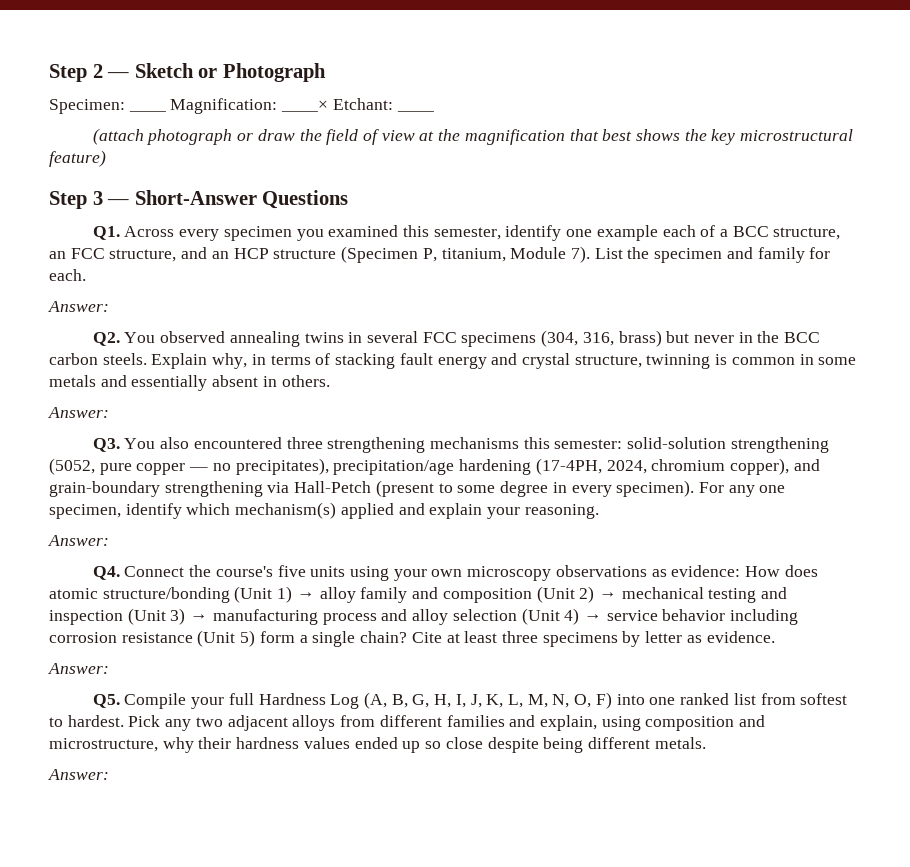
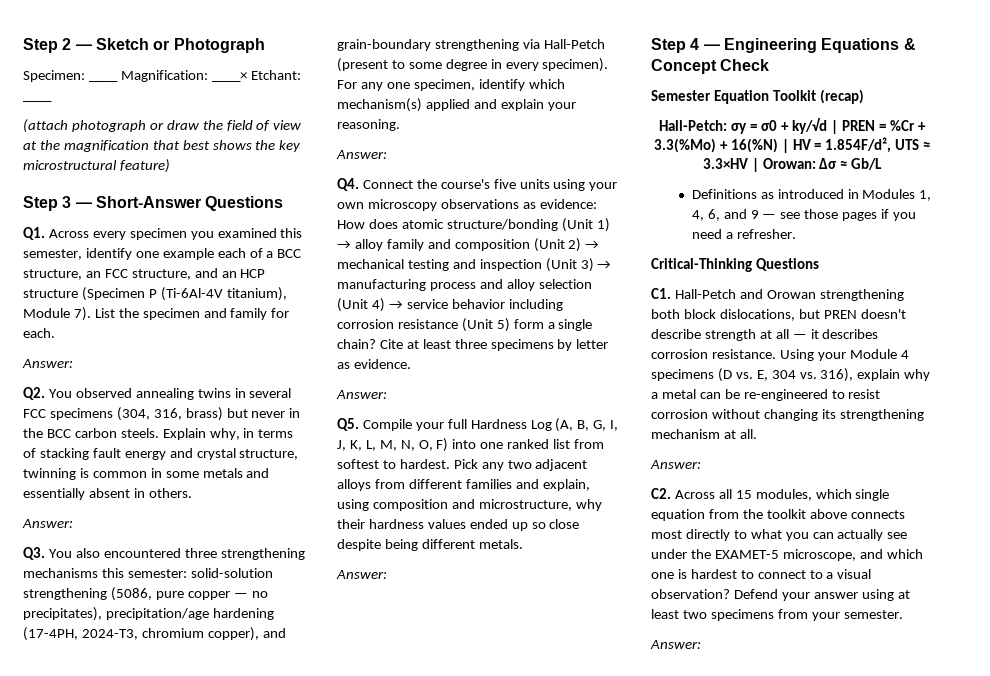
[422,248,506,262] P, titanium, -> [148,287,287,301] P (Ti-6Al-4V titanium),
[49,458,95,475] (5052, -> [110,587,152,601] (5086,
[606,460,647,474] 2024, -> [81,629,138,640] 2024-T3,
[434,694,452,708] H, -> (607, 425) none
(109, 774) none -> [651,38,916,53] [651,59,770,74] [651,89,864,104] [659,118,926,134] [653,137,931,153] [702,158,883,172] [691,189,932,201] [691,209,916,221] [691,229,796,239] [651,258,819,272] [651,288,904,301] [651,309,906,321] [651,329,879,341] [651,349,909,361] [651,368,931,382] [651,389,881,401] [651,409,924,421] [651,429,757,439] [650,460,701,469] [651,488,890,501] [651,509,905,521] [651,529,908,541] [651,549,923,561] [651,569,872,579] [651,589,910,601] [651,609,903,621] [650,640,701,649] // Step 4 — Engineering Equations & Concept Check // Semester Equation Toolkit (recap) // Hall-Petch: σy = σ0 + ky/√d | PREN = %Cr + 3.3(%Mo) + 16(%N) | HV = 1.854F/d², UTS ≈ 3.3×HV | Orowan: Δσ ≈ Gb/L // Definitions as introduced in Modules 1, 4, 6, and 9 — see those pages if you need a refresher. // Critical-Thinking Questions // C1. Hall-Petch and Orowan strengthening both block dislocations, but PREN doesn't describe strength at all — it describes corrosion resistance. Using your Module 4 specimens (D vs. E, 304 vs. 316), explain why a metal can be re-engineered to resist corrosion without changing its strengthening mechanism at all. // Answer: // C2. Across all 15 modules, which single equation from the toolkit above connects most directly to what you can actually see under the EXAMET-5 microscope, and which one is hardest to connect to a visual observation? Defend your answer using at least two specimens from your semester. // Answer:

